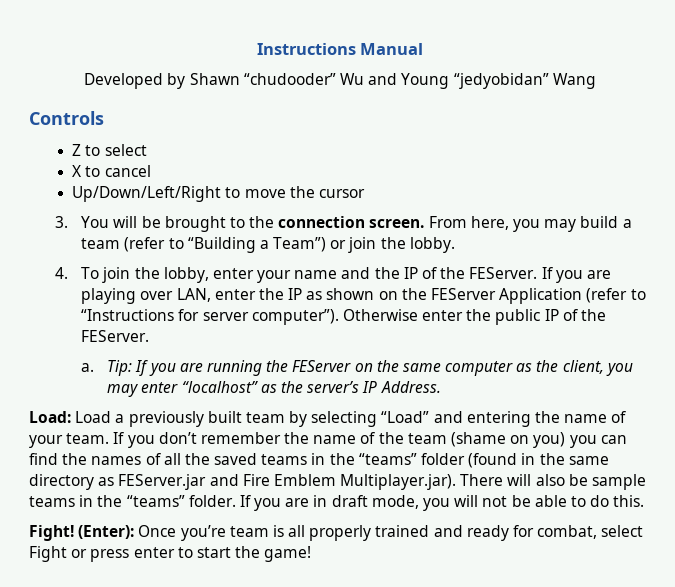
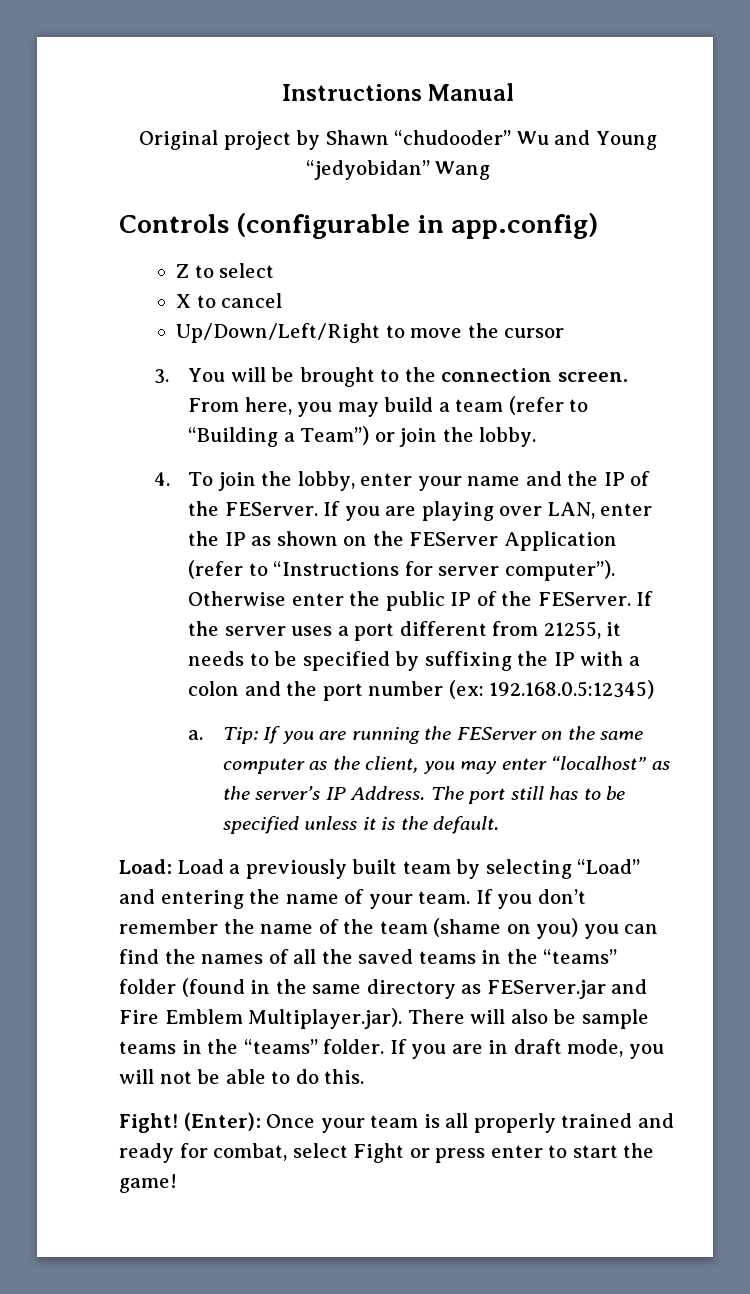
[84,73,164,89] Developed -> [139,130,291,150] Original project
(104, 118) none -> [236,213,599,239] (configurable in app.config)
(150, 336) none -> [636,591,654,606] [188,621,622,641] [188,651,640,671] [188,680,655,701] If the server uses a port different from 21255, it needs to be specified by suffixing the IP with a colon and the port number (ex: 192.168.0.5:12345)
(441, 387) none -> [430,786,626,804] [222,816,500,834] The port still has to be specified unless it is the default.
[180,525,226,541] you’re -> [320,1118,365,1133] your

